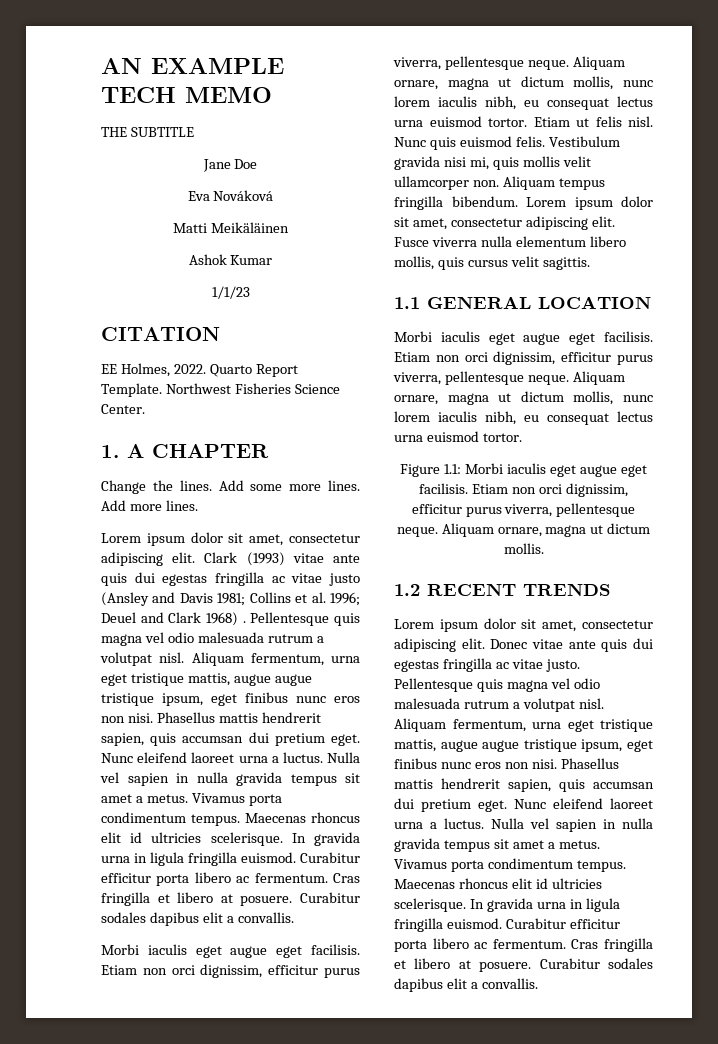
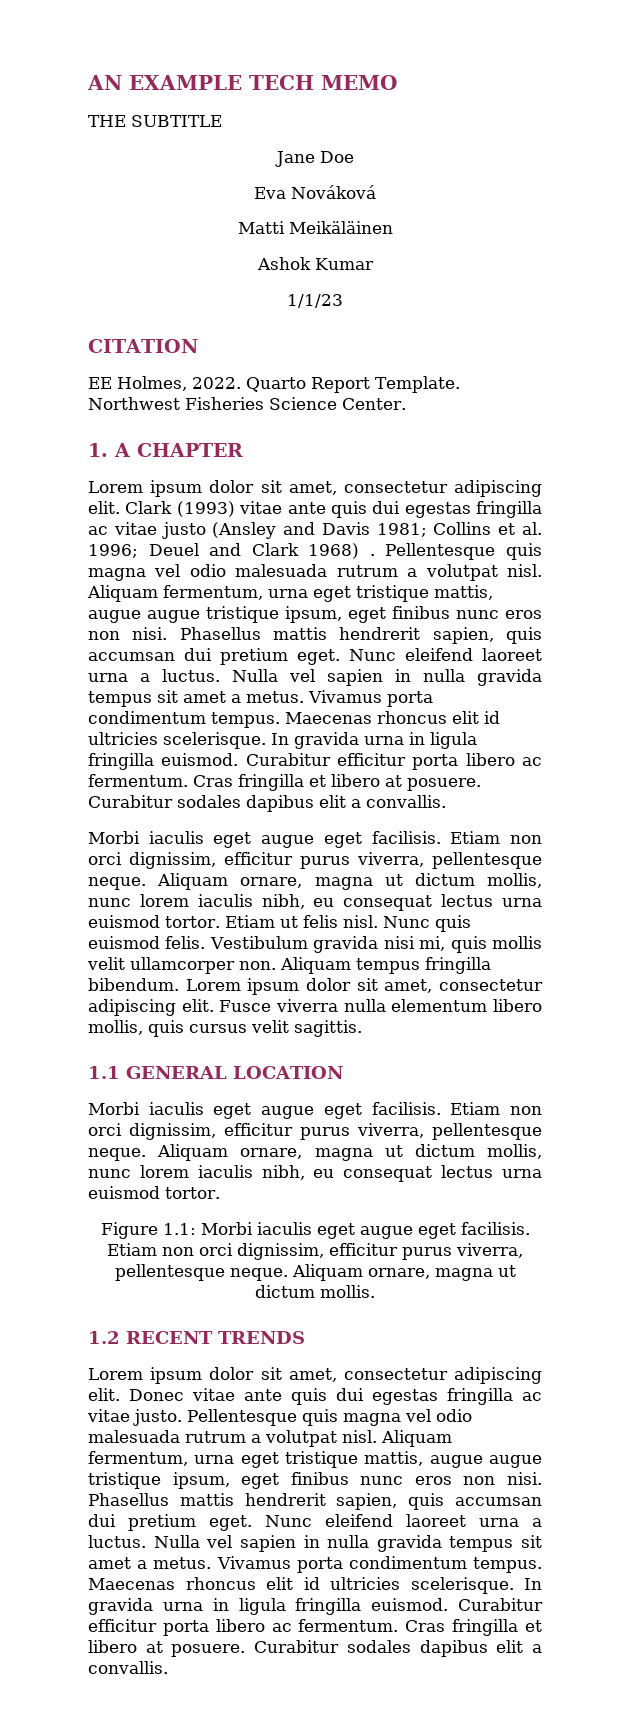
[101,480,360,494] [101,500,198,511] // Change the lines. Add some more lines. Add more lines. -> (243, 450) none

